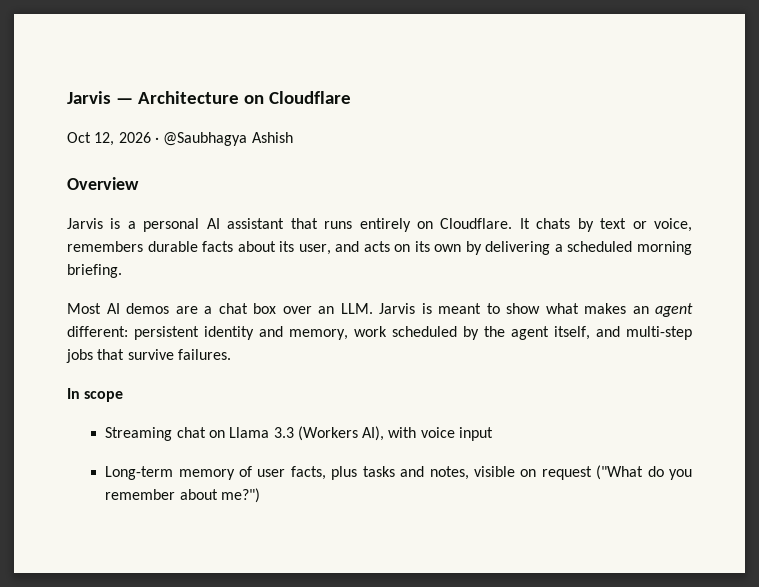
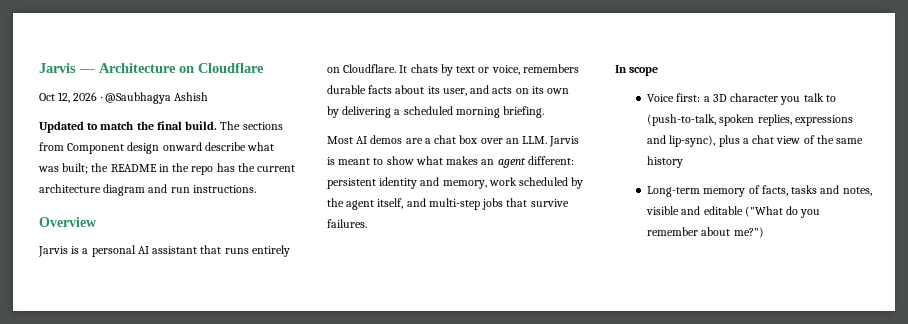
(293, 137) none -> [39,121,283,133] [39,142,275,154] [38,163,296,175] [39,184,256,196] // Updated to match the final build. The sections from Component design onward describe what was built; the README in the repo has the current architecture diagram and run instructions.
[105,426,494,441] Streaming chat on Llama 3.3 (Workers AI), with voice input -> [647,93,836,105] [647,114,853,126] [647,135,863,147] [647,156,684,168] Voice first: a 3D character you talk to (push-to-talk, spoken replies, expressions and lip-sync), plus a chat view of the same history
[257,466,358,480] user facts, plus -> [761,185,788,196] facts,
[520,466,592,480] on request -> [681,206,743,215] and editable

